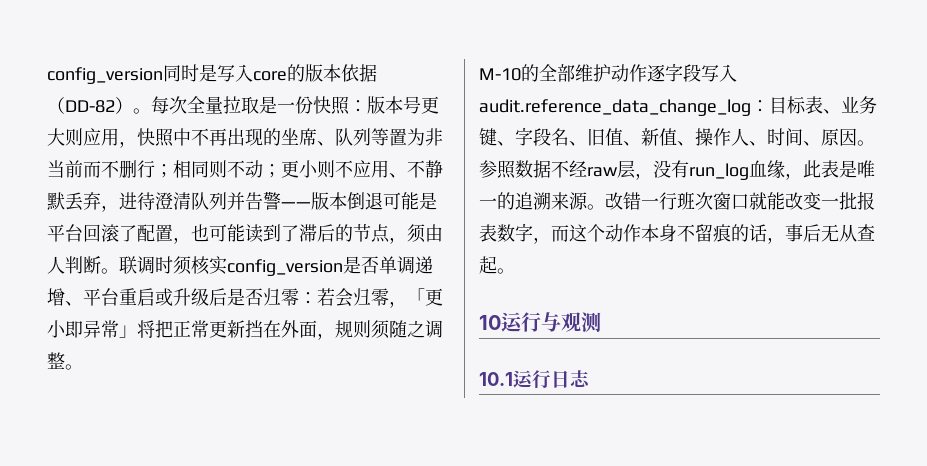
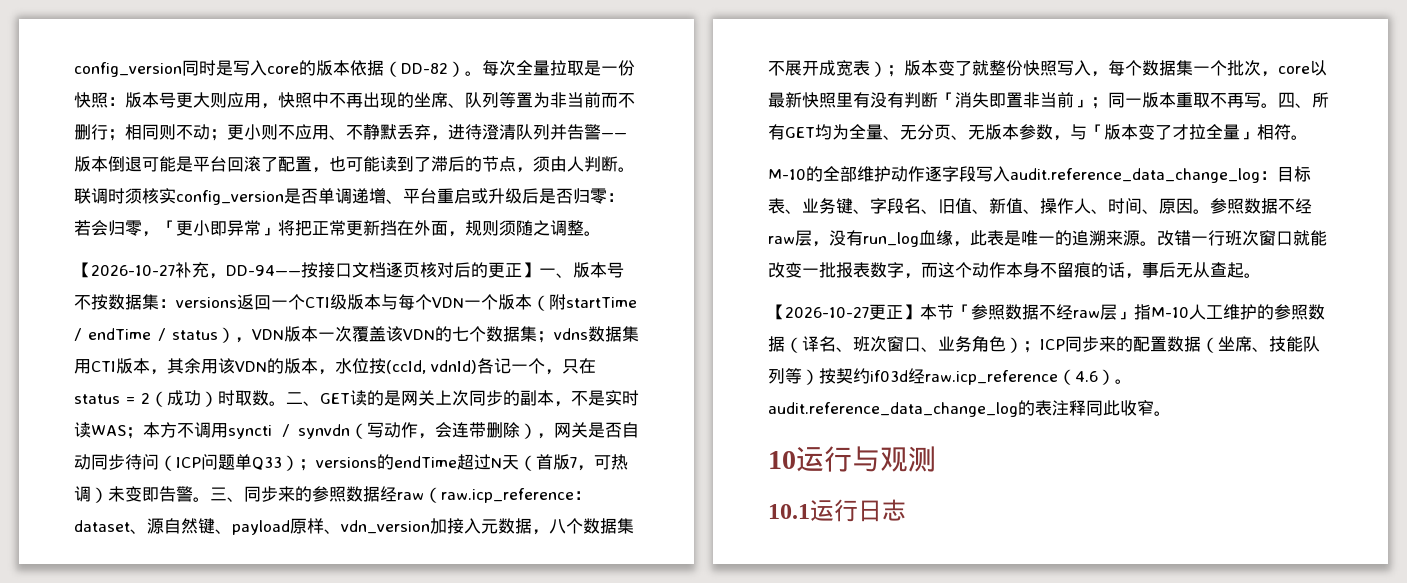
(83, 367) none -> [74,262,624,279] [74,294,637,311] [74,326,639,343] [74,358,596,375] [74,390,639,407] [74,422,639,439] [74,454,628,471] [74,486,591,503] [74,518,634,535] [768,60,1327,77] [768,92,1329,109] [768,124,1308,141] // 【2026-10-27补充，DD-94——按接口文档逐页核对后的更正】一、版本号不按数据集：versions返回一个CTI级版本与每个VDN一个版本（附startTime / endTime / status），VDN版本一次覆盖该VDN的七个数据集；vdns数据集用CTI版本，其余用该VDN的版本，水位按(ccId, vdnId)各记一个，只在status = 2（成功）时取数。二、GET读的是网关上次同步的副本，不是实时读WAS；本方不调用syncti / synvdn（写动作，会连带删除），网关是否自动同步待问（ICP问题单Q33）；versions的endTime超过N天（首版7，可热调）未变即告警。三、同步来的参照数据经raw（raw.icp_reference：dataset、源自然键、payload原样、vdn_version加接入元数据，八个数据集不展开成宽表）；版本变了就整份快照写入，每个数据集一个批次，core以最新快照里有没有判断「消失即置非当前」；同一版本重取不再写。四、所有GET均为全量、无分页、无版本参数，与「版本变了才拉全量」相符。
(515, 271) none -> [768,304,1325,320] [768,335,1320,353] [768,368,1132,385] [768,400,1171,417] // 【2026-10-27更正】本节「参照数据不经raw层」指M-10人工维护的参照数据（译名、班次窗口、业务角色）；ICP同步来的配置数据（坐席、技能队列等）按契约if03d经raw.icp_reference（4.6）。audit.reference_data_change_log的表注释同此收窄。

